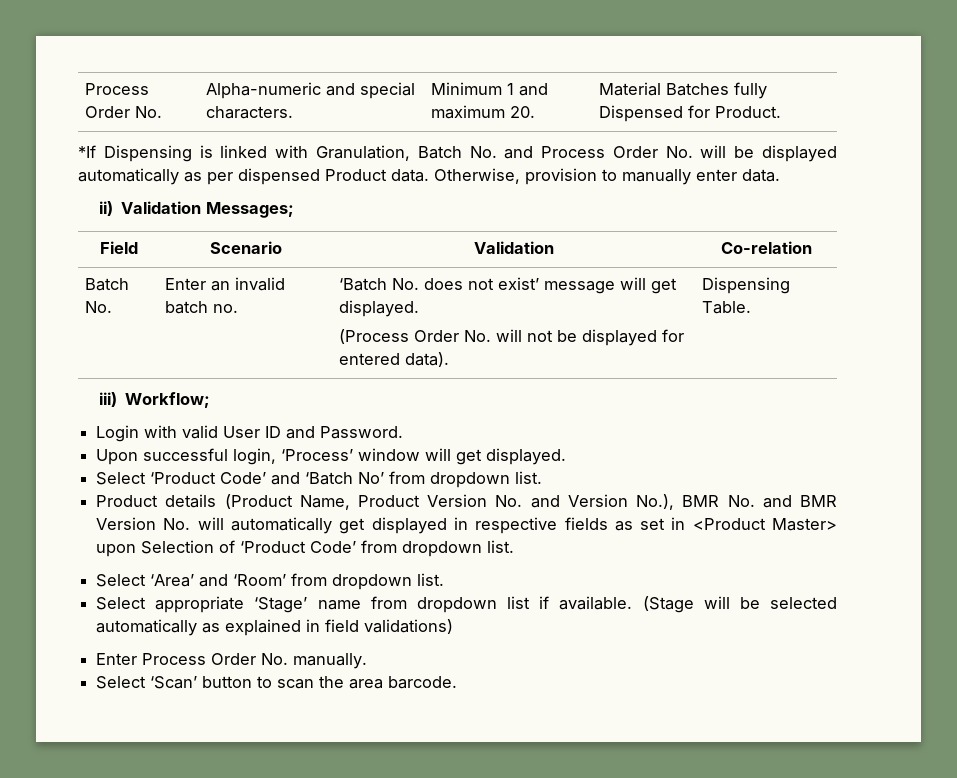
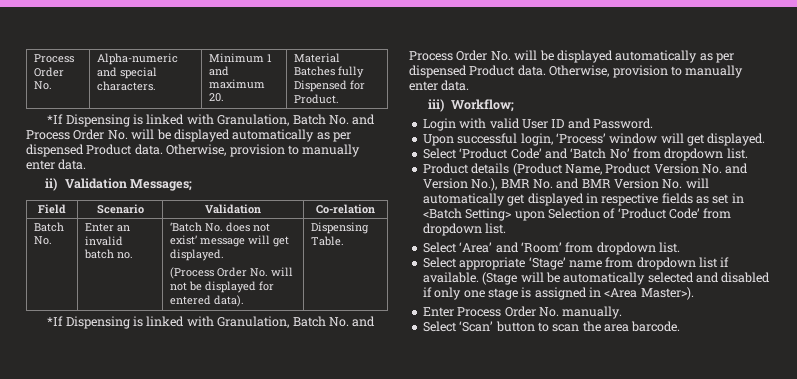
(751, 307) none -> [47,316,376,329] [409,50,734,63] [409,65,744,78] [409,80,470,91] // *If Dispensing is linked with Granulation, Batch No. and Process Order No. will be displayed automatically as per dispensed Product data. Otherwise, provision to manually enter data.
[692,518,838,531] <Product Master> -> [422,208,512,221] <Batch Setting>
[770,597,838,609] [96,619,454,636] selected automatically as explained in field validations) -> [563,272,771,285] [422,287,694,300] automatically selected and disabled if only one stage is assigned in <Area Master>).

